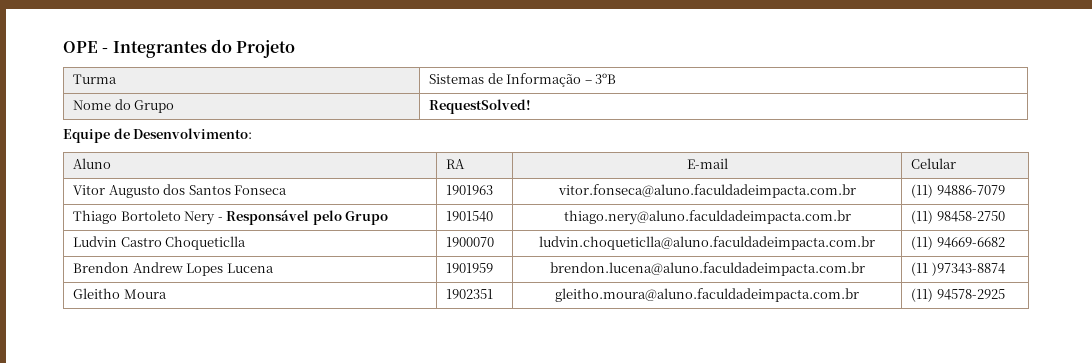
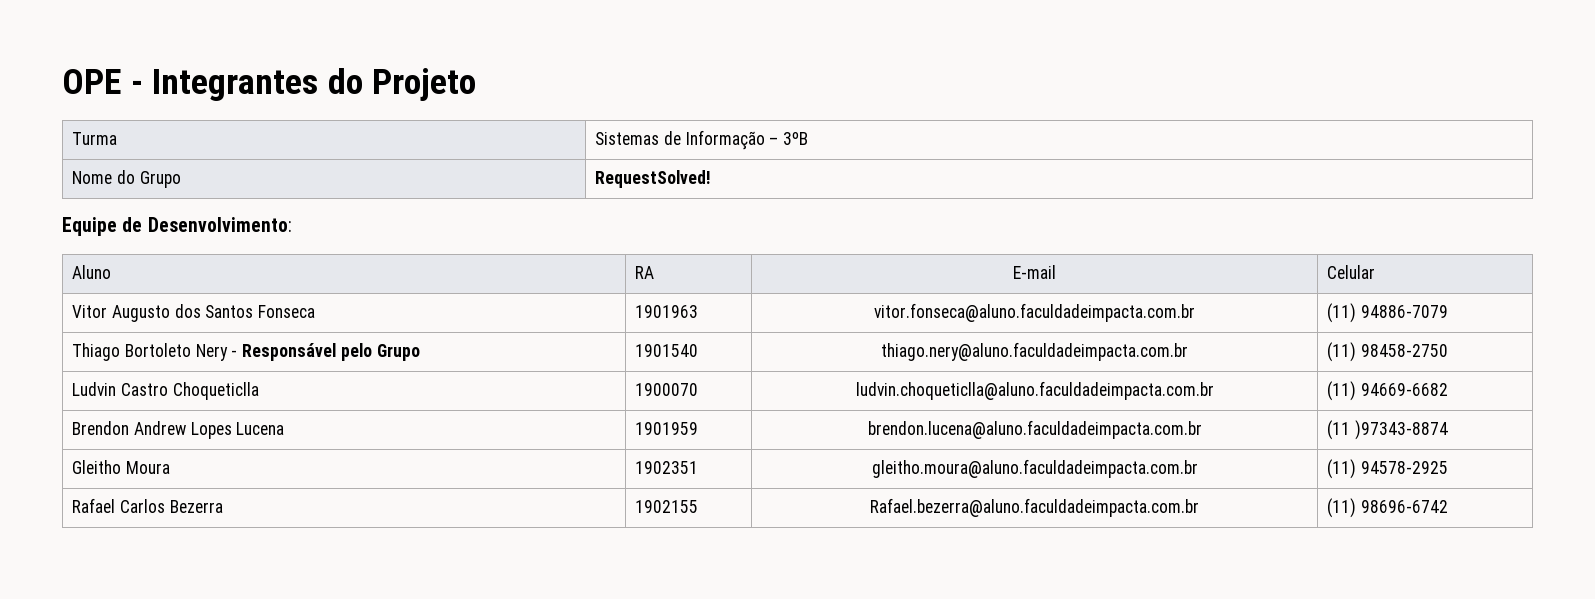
(1005, 294) none -> [72,498,223,513] [635,500,699,513] [870,498,1199,517] [1327,498,1448,518] // Rafael Carlos Bezerra | 1902155 | Rafael.bezerra@aluno.faculdadeimpacta.com.br | (11) 98696-6742

